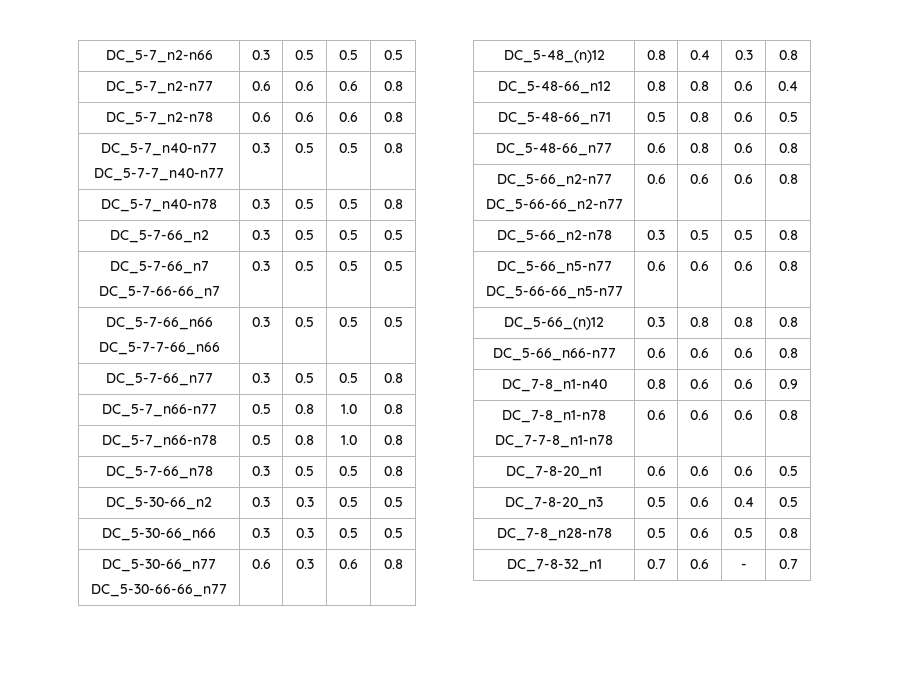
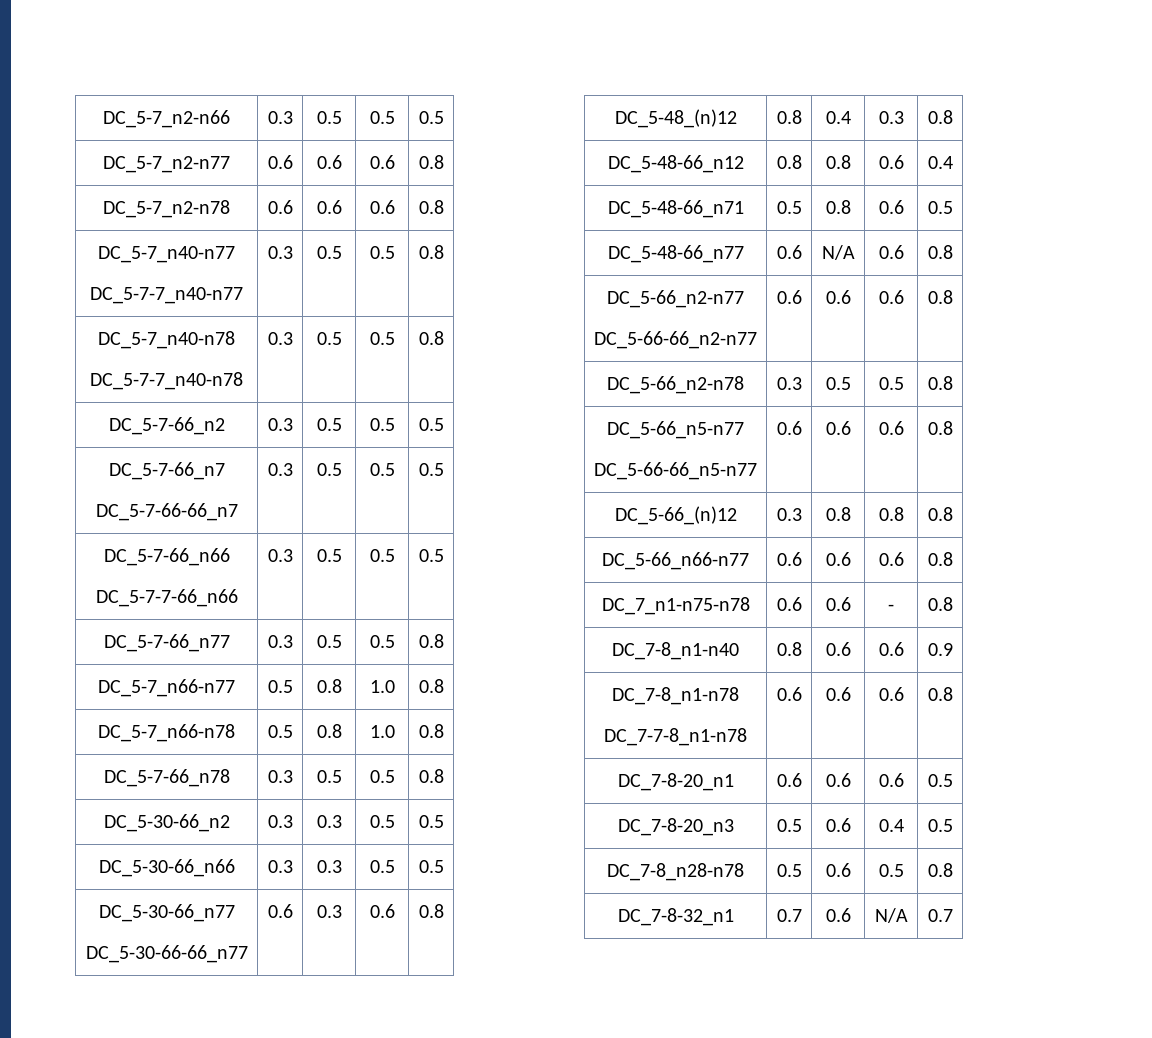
(217, 205) none -> [90,372,243,390] // DC_5-7-7_n40-n78
[690,143,709,153] 0.8 -> [821,245,855,260] N/A
(798, 353) none -> [601,597,750,615] [776,597,802,611] [825,597,851,611] [888,604,894,611] [927,597,953,611] // DC_7_n1-n75-n78 | 0.6 | 0.6 | - | 0.8
[740,563,747,569] - -> [874,908,908,923] N/A

